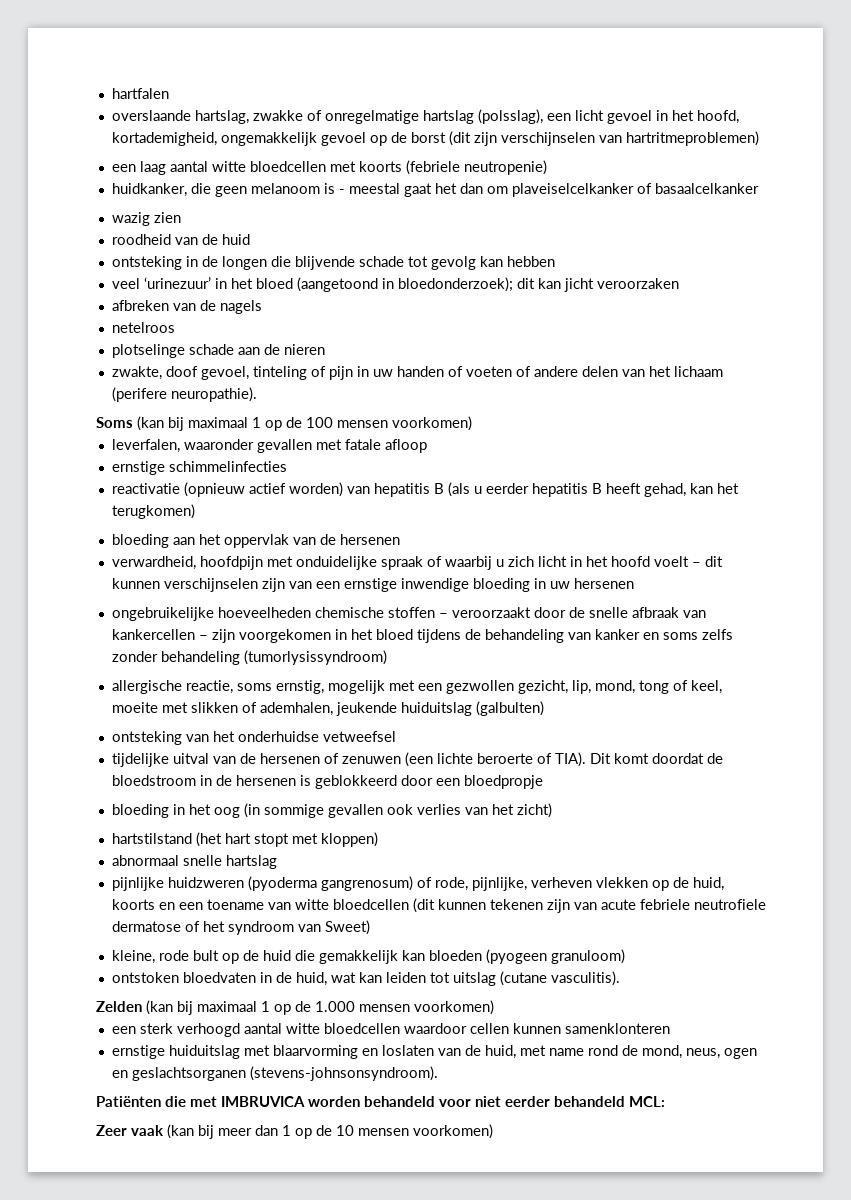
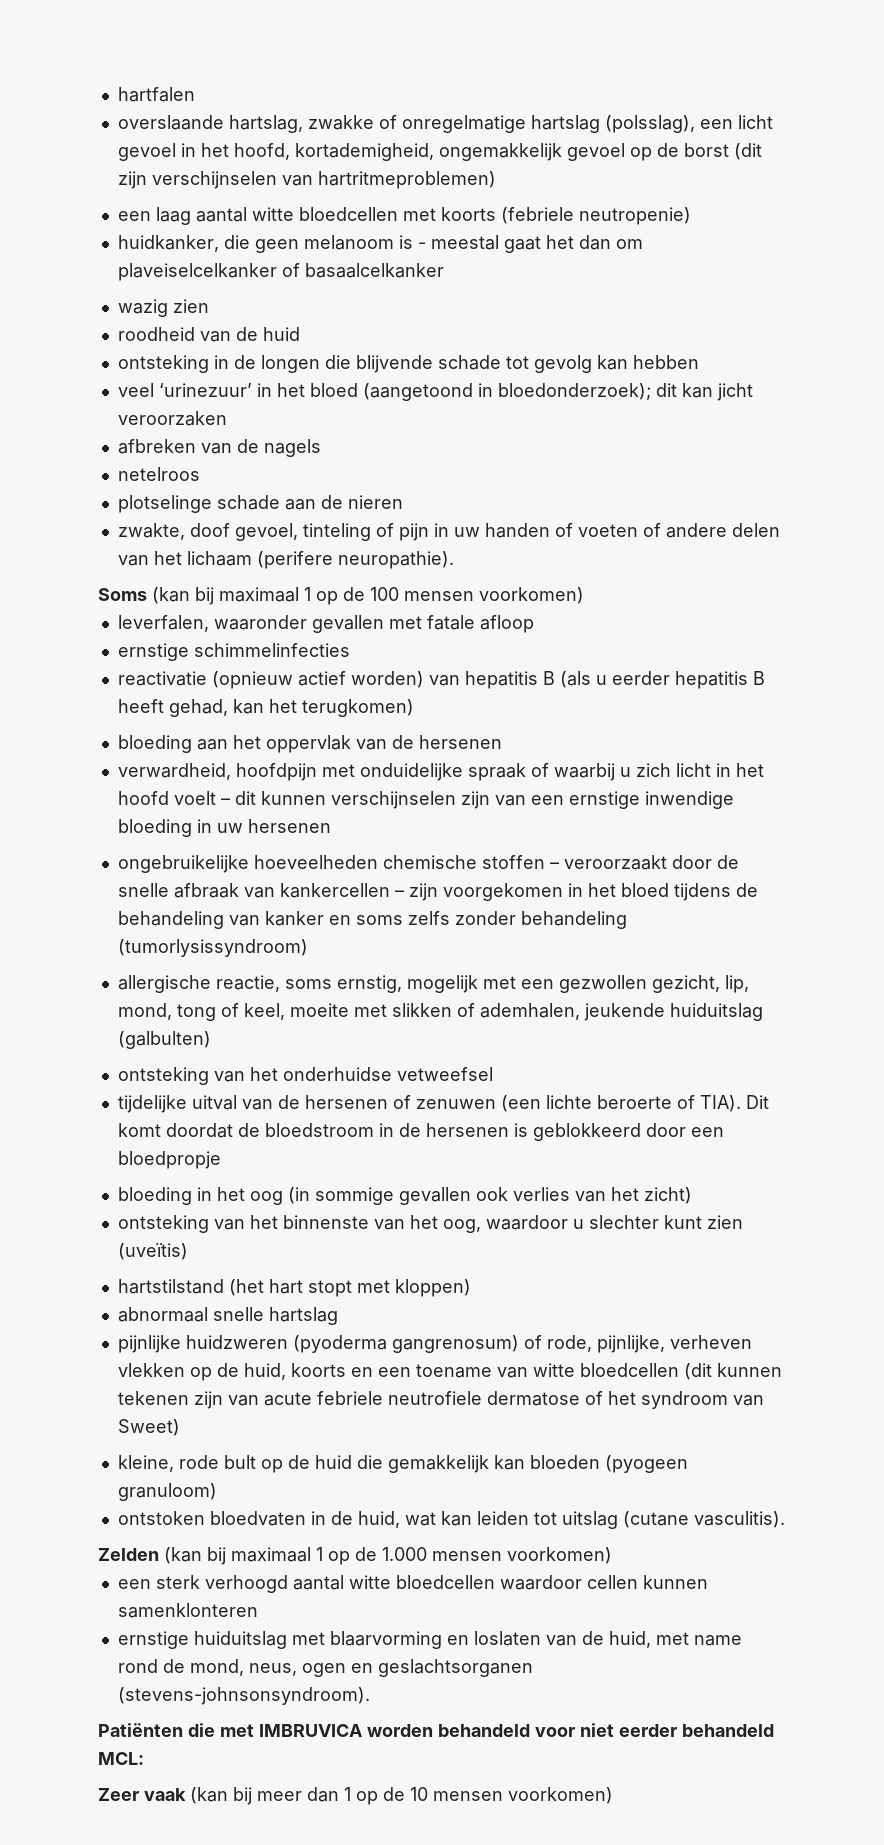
(552, 810) none -> [117,1215,743,1233] [117,1243,188,1260] // ontsteking van het binnenste van het oog, waardoor u slechter kunt zien (uveïtis)

